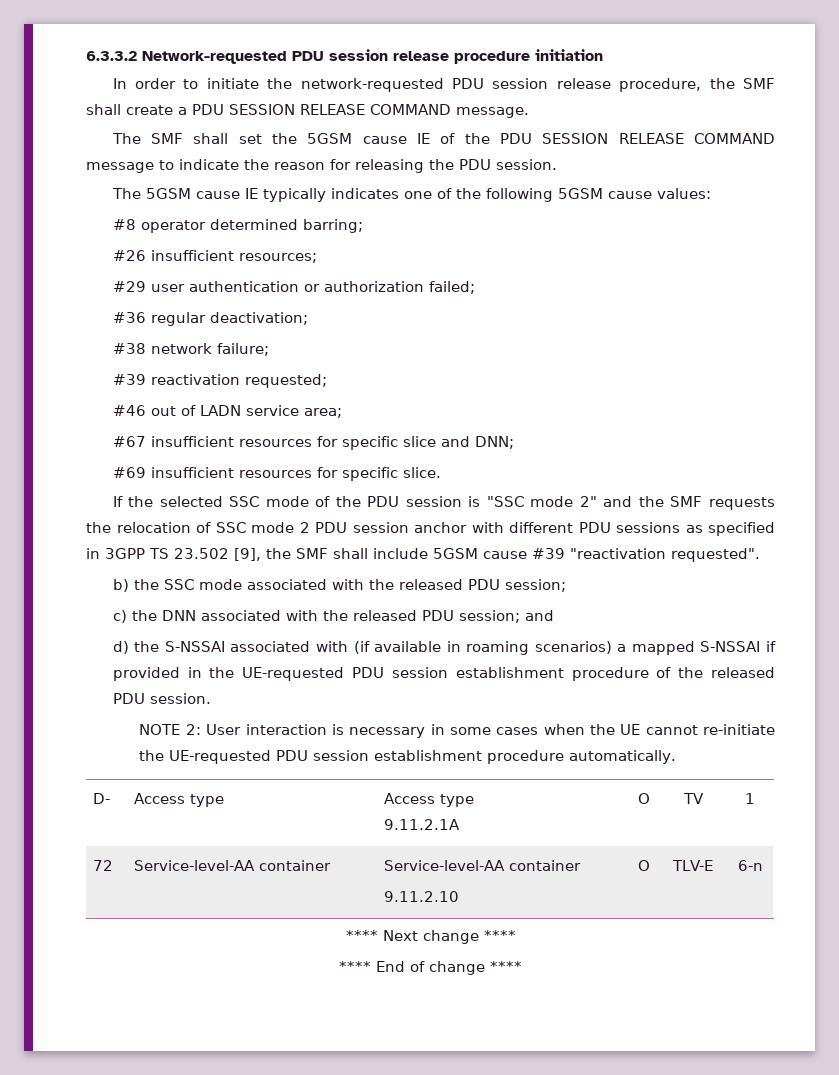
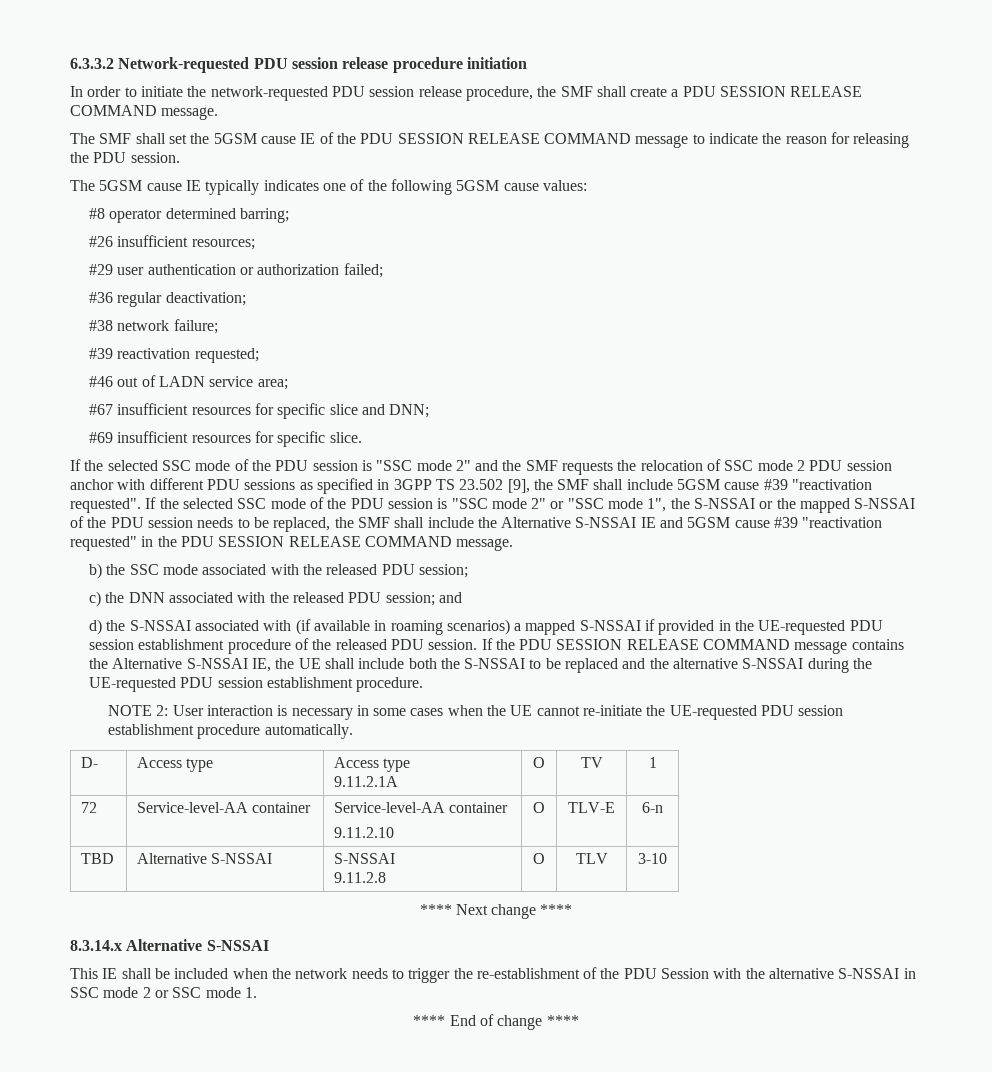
(760, 555) none -> [145,497,916,513] [70,516,883,532] [70,536,514,551] If the selected SSC mode of the PDU session is "SSC mode 2" or "SSC mode 1", the S-NSSAI or the mapped S-NSSAI of the PDU session needs to be replaced, the SMF shall include the Alternative S-NSSAI IE and 5GSM cause #39 "reactivation requested" in the PDU SESSION RELEASE COMMAND message.
(211, 698) none -> [481,638,904,654] [88,658,873,673] [88,677,424,692] If the PDU SESSION RELEASE COMMAND message contains the Alternative S-NSSAI IE, the UE shall include both the S-NSSAI to be replaced and the alternative S-NSSAI during the UE-requested PDU session establishment procedure.
[345,930,516,944] // **** Next change **** -> [81,853,115,864] [137,853,273,864] [334,853,396,864] [334,872,387,883] [533,853,545,864] [575,853,608,864] [638,853,667,864] [419,904,573,919] [70,939,269,951] [70,967,916,983] [70,987,257,998] // TBD | Alternative S-NSSAI | S-NSSAI // 9.11.2.8 | O | TLV | 3-10 // **** Next change **** // 8.3.14.x Alternative S-NSSAI // This IE shall be included when the network needs to trigger the re-establishment of the PDU Session with the alternative S-NSSAI in SSC mode 2 or SSC mode 1.

